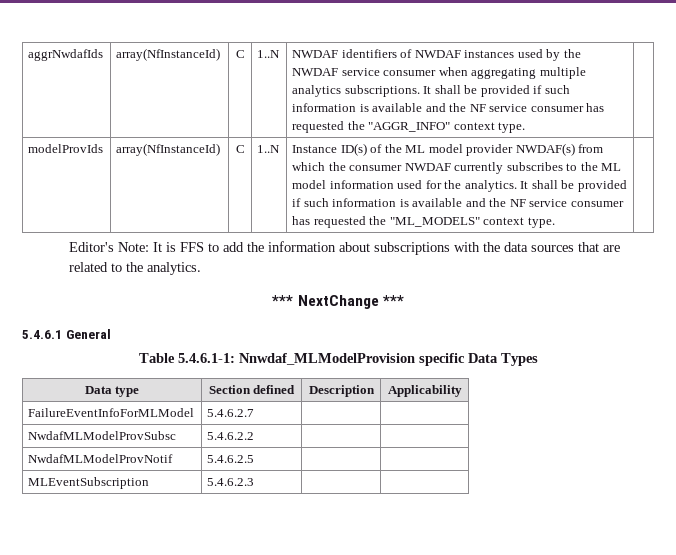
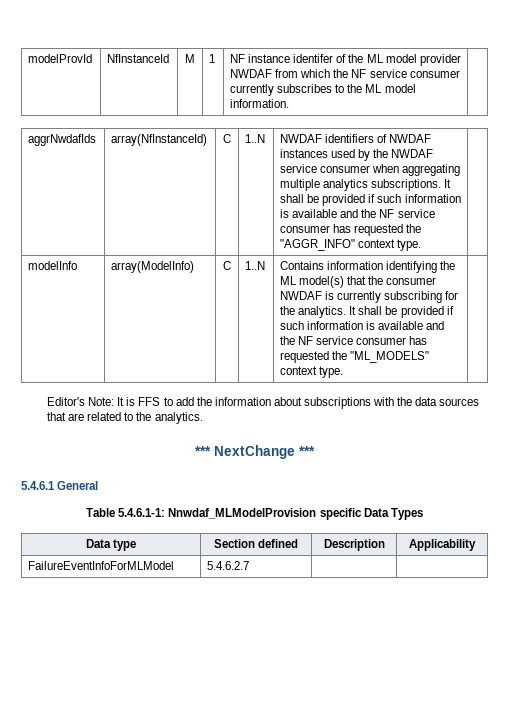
(28, 55) none -> [28,54,93,63] [107,54,170,63] [185,54,195,63] [209,54,216,63] [230,54,461,66] [230,69,460,78] [230,84,416,96] [230,99,290,108] modelProvId | NfInstanceId | M | 1 | NF instance identifer of the ML model provider NWDAF from which the NF service consumer currently subscribes to the ML model information. | //
[28,144,104,153] [116,143,221,156] [235,145,245,153] [257,145,281,153] [292,143,604,156] [292,162,622,174] [292,180,423,189] modelProvIds | array(NfInstanceId) | C | 1..N | Instance ID(s) of the ML model provider NWDAF(s) from which the consumer NWDAF currently subscribes to the ML model information used -> [28,261,78,270] [111,261,195,273] [223,261,231,270] [245,261,266,270] [280,261,456,273] [280,276,437,288] [280,291,443,303] modelInfo | array(ModelInfo) | C | 1..N | Contains information identifying the ML model(s) that the consumer NWDAF is currently subscribing
[28,431,177,440] [207,432,255,440] [28,454,174,463] [207,455,255,463] [28,477,150,489] [207,478,255,486] // NwdafMLModelProvSubsc | 5.4.6.2.2 | | // NwdafMLModelProvNotif | 5.4.6.2.5 | | // MLEventSubscription | 5.4.6.2.3 | | -> (250, 565) none

